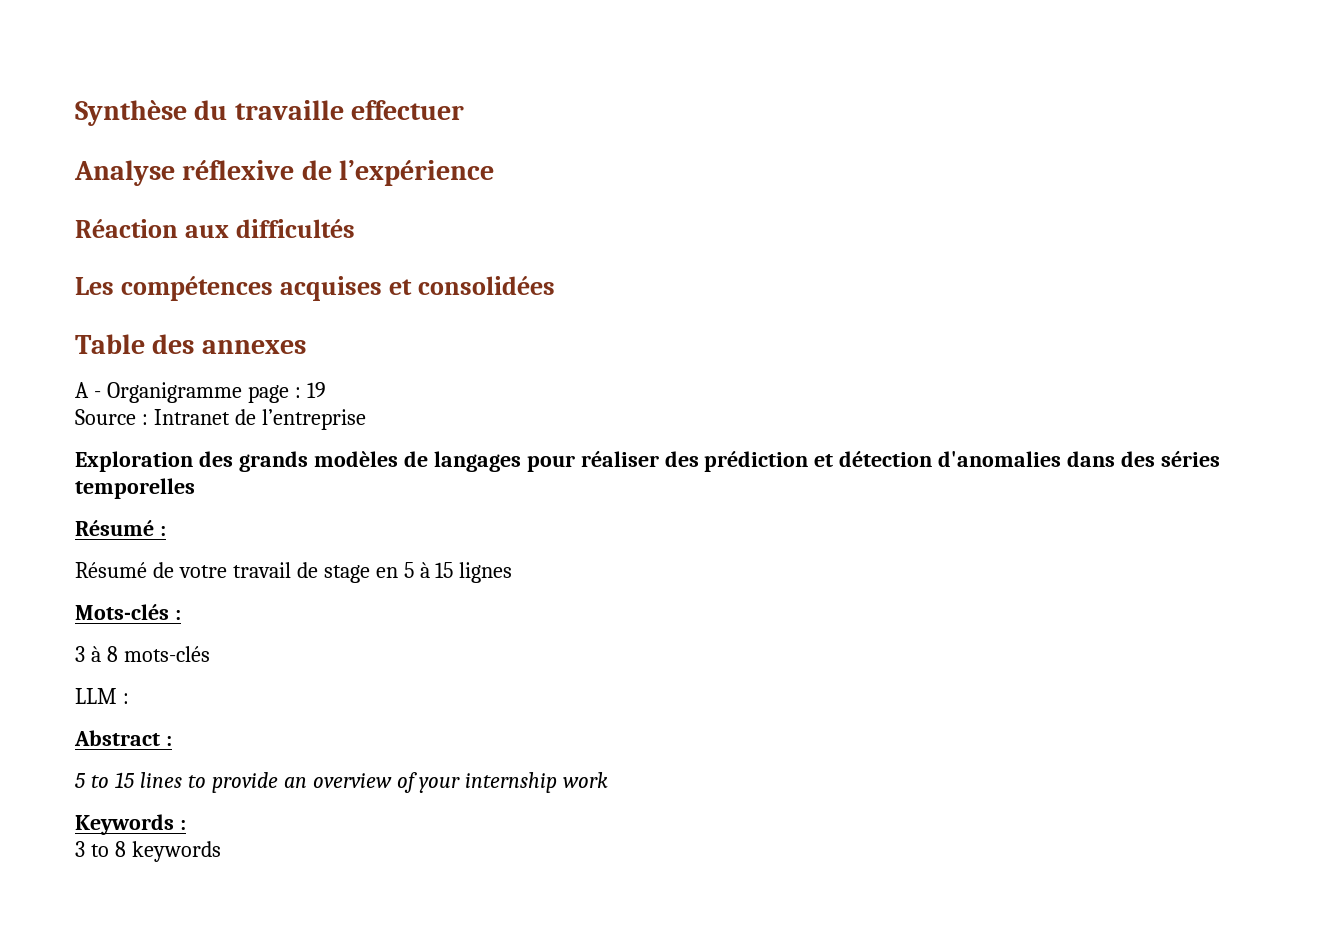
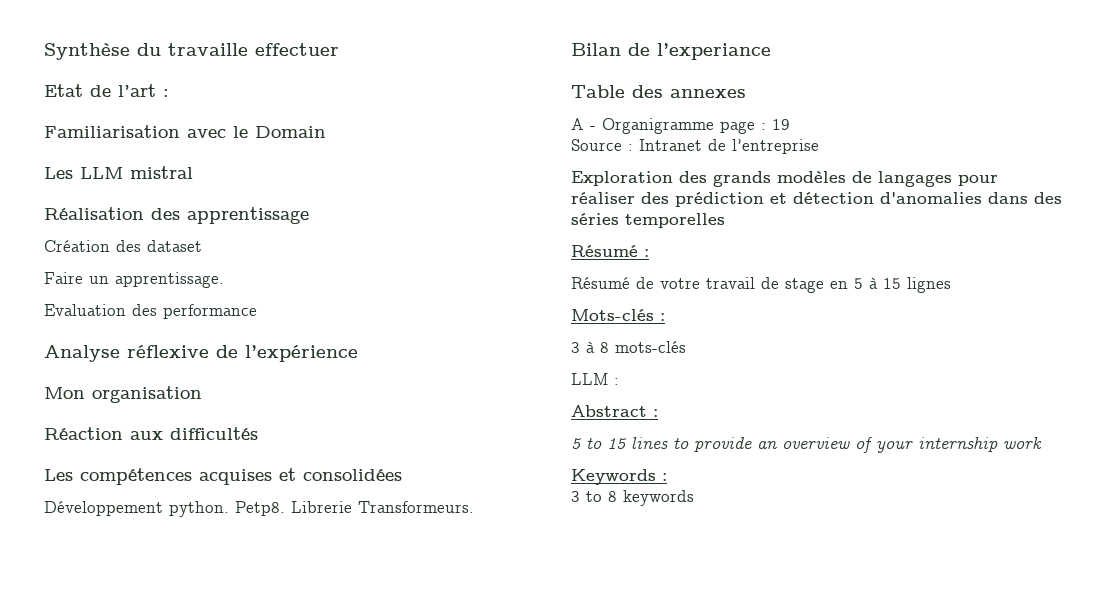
(465, 110) none -> [44,84,169,97] [44,125,326,138] [44,166,193,179] [44,207,309,224] [44,240,202,252] [44,272,224,288] [44,304,257,319] // Etat de l’art : // Familiarisation avec le Domain // Les LLM mistral // Réalisation des apprentissage // Création des dataset // Faire un apprentissage. // Evaluation des performance
(495, 173) none -> [44,386,202,403] // Mon organisation
(555, 285) none -> [44,501,474,517] [571,43,771,60] // Développement python. Petp8. Librerie Transformeurs. // Bilan de l’experiance

